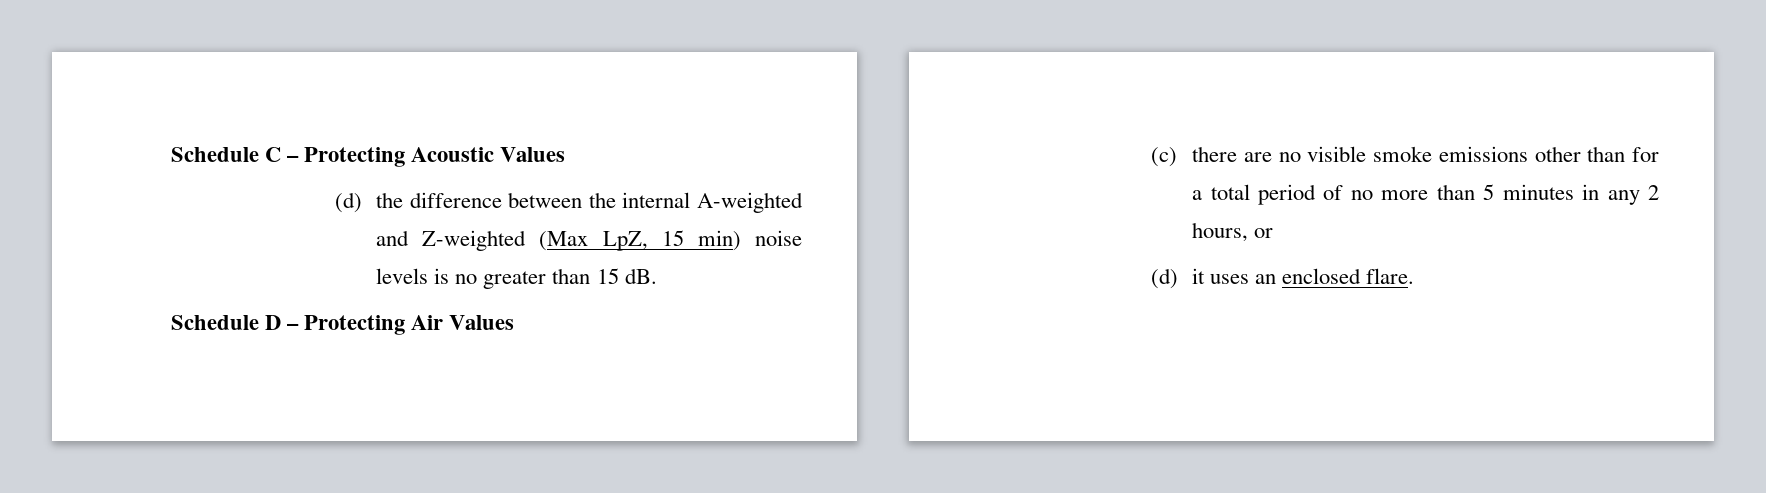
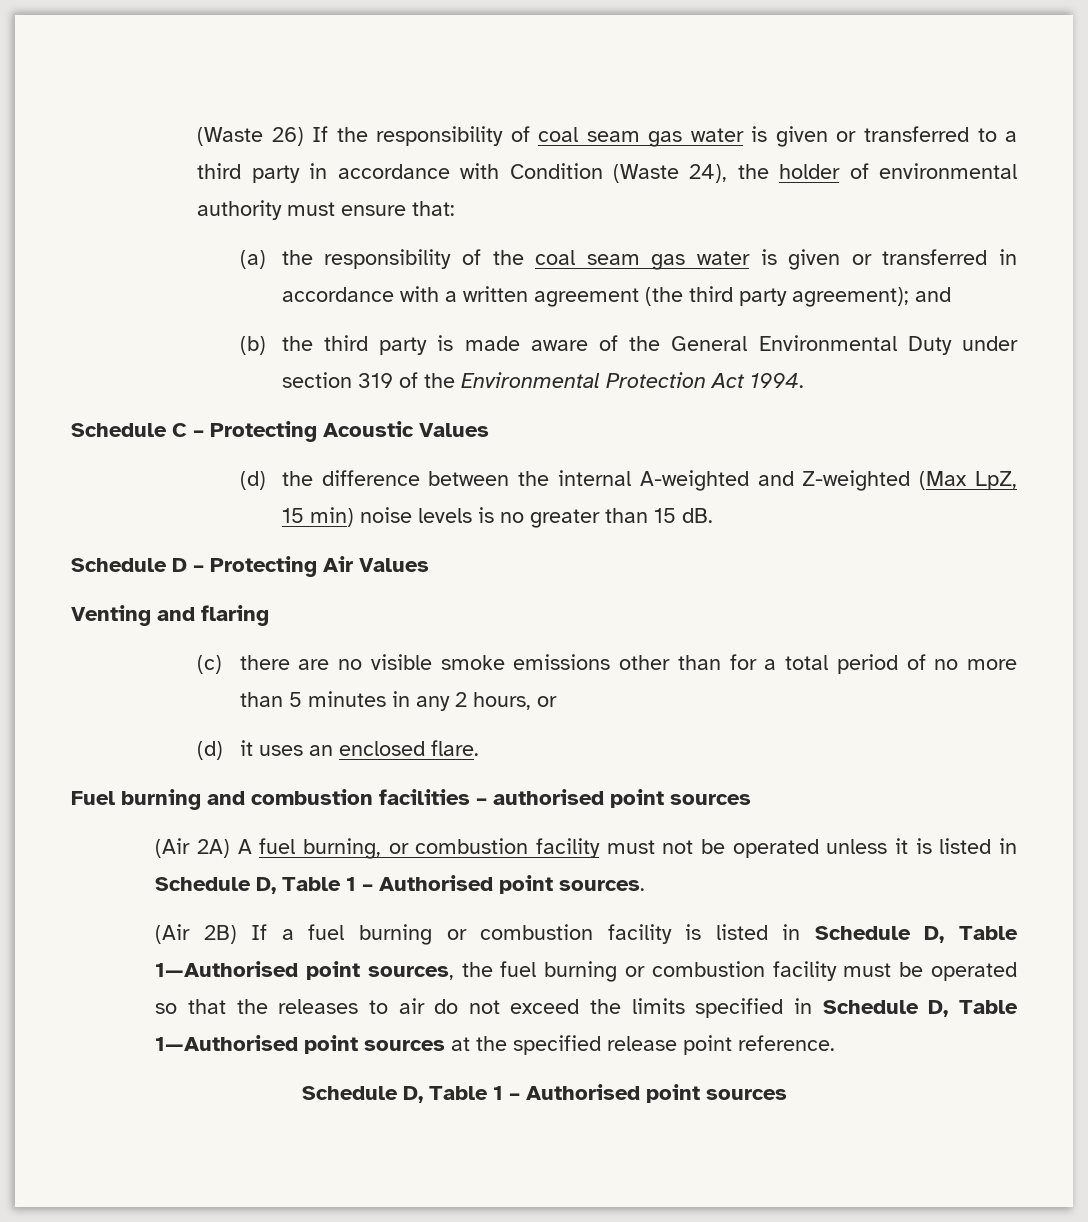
(171, 154) none -> [197,126,1017,147] [197,163,1017,183] [197,200,456,220] [239,249,1018,270] [281,286,951,307] [239,335,1018,355] [281,372,804,388] (Waste 26) If the responsibility of coal seam gas water is given or transferred to a third party in accordance with Condition (Waste 24), the holder of environmental authority must ensure that: // (a) the responsibility of the coal seam gas water is given or transferred in accordance with a written agreement (the third party agreement); and // (b) the third party is made aware of the General Environmental Duty under section 319 of the Environmental Protection Act 1994. //
(515, 322) none -> [71,605,269,626] // Venting and flaring
(1415, 276) none -> [71,789,751,810] [155,838,1017,859] [155,875,646,894] [155,924,1019,945] [155,961,1018,982] [155,998,1018,1018] [155,1035,836,1055] [301,1084,787,1103] // Fuel burning and combustion facilities – authorised point sources // (Air 2A) A fuel burning, or combustion facility must not be operated unless it is listed in Schedule D, Table 1 – Authorised point sources. // (Air 2B) If a fuel burning or combustion facility is listed in Schedule D, Table 1—Authorised point sources, the fuel burning or combustion facility must be operated so that the releases to air do not exceed the limits specified in Schedule D, Table 1—Authorised point sources at the specified release point reference. // Schedule D, Table 1 – Authorised point sources

